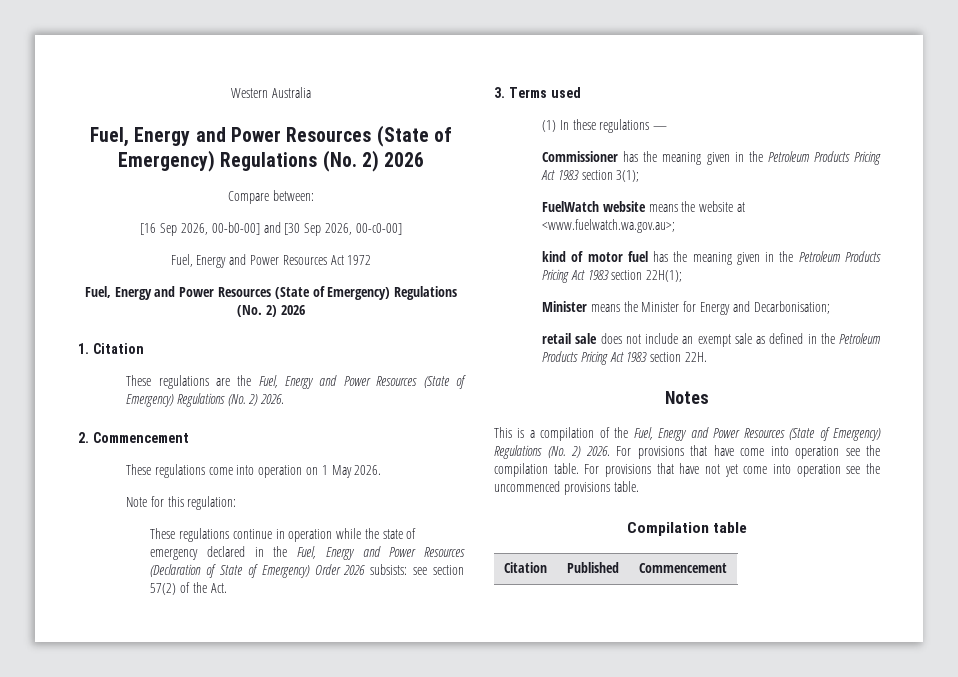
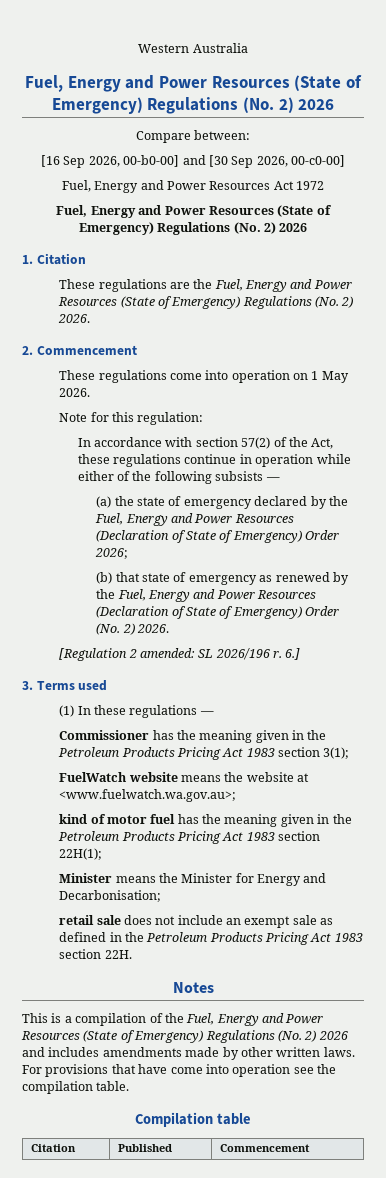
[150,528,176,539] These -> [77,437,334,449] [77,454,110,464] In accordance with section 57(2) of the Act, these
(362, 533) none -> [77,471,280,484] [96,496,112,508] either of the following subsists — // (a)
[254,547,264,557] in -> [310,496,327,509] by
[343,564,464,575] [150,582,227,595] 2026 subsists: see section 57(2) of the Act. -> [95,548,129,559] [96,572,349,585] [96,589,317,602] [96,606,340,619] [96,623,170,635] [59,648,301,661] 2026; // (b) that state of emergency as renewed by the Fuel, Energy and Power Resources (Declaration of State of Emergency) Order (No. 2) 2026. // [Regulation 2 amended: SL 2026/196 r. 6.]
[585,446,610,456] 2026. -> [318,1031,348,1040] [22,1047,355,1060] 2026 and includes amendments made by other written laws.
[584,463,880,477] [494,481,639,495] For provisions that have not yet come into operation see the uncommenced provisions table. -> (130, 1086) none

